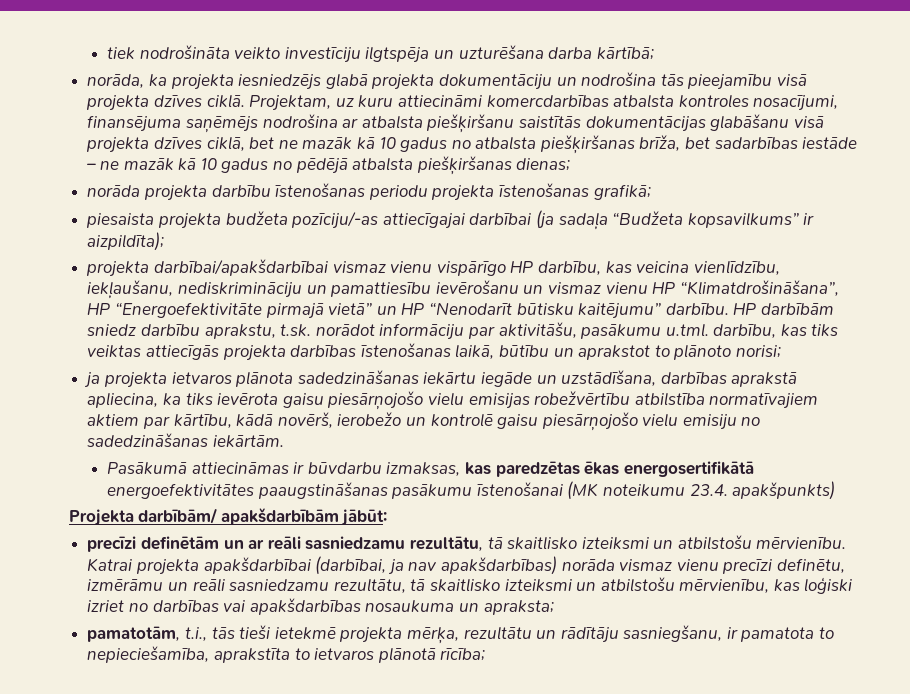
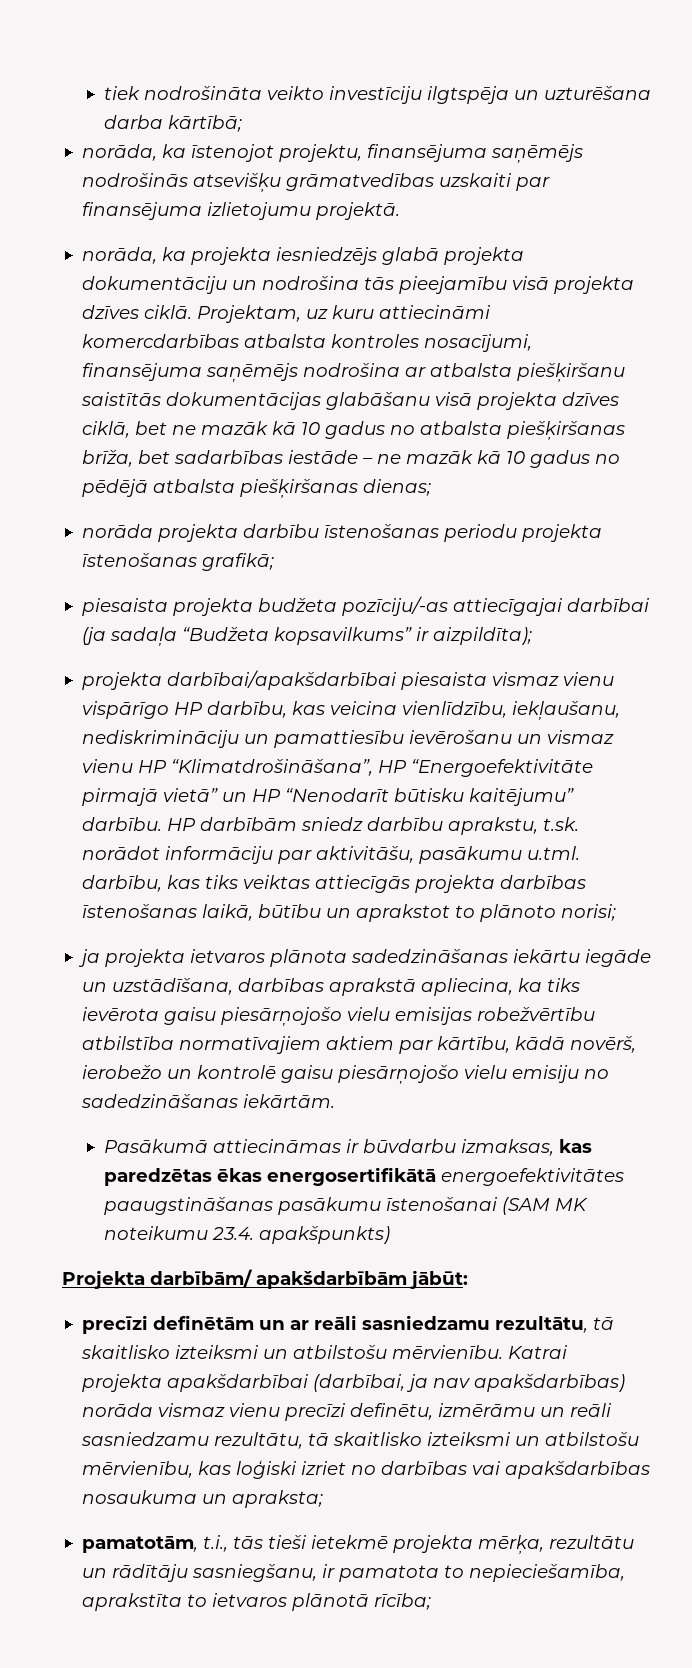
(654, 53) none -> [82,144,584,163] [82,173,551,192] [82,202,401,220] // norāda, ka īstenojot projektu, finansējuma saņēmējs nodrošinās atsevišķu grāmatvedības uzskaiti par finansējuma izlietojumu projektā.
(328, 267) none -> [401,672,488,690] piesaista
[567,481,599,500] (MK -> [501,1197,588,1215] (SAM MK

